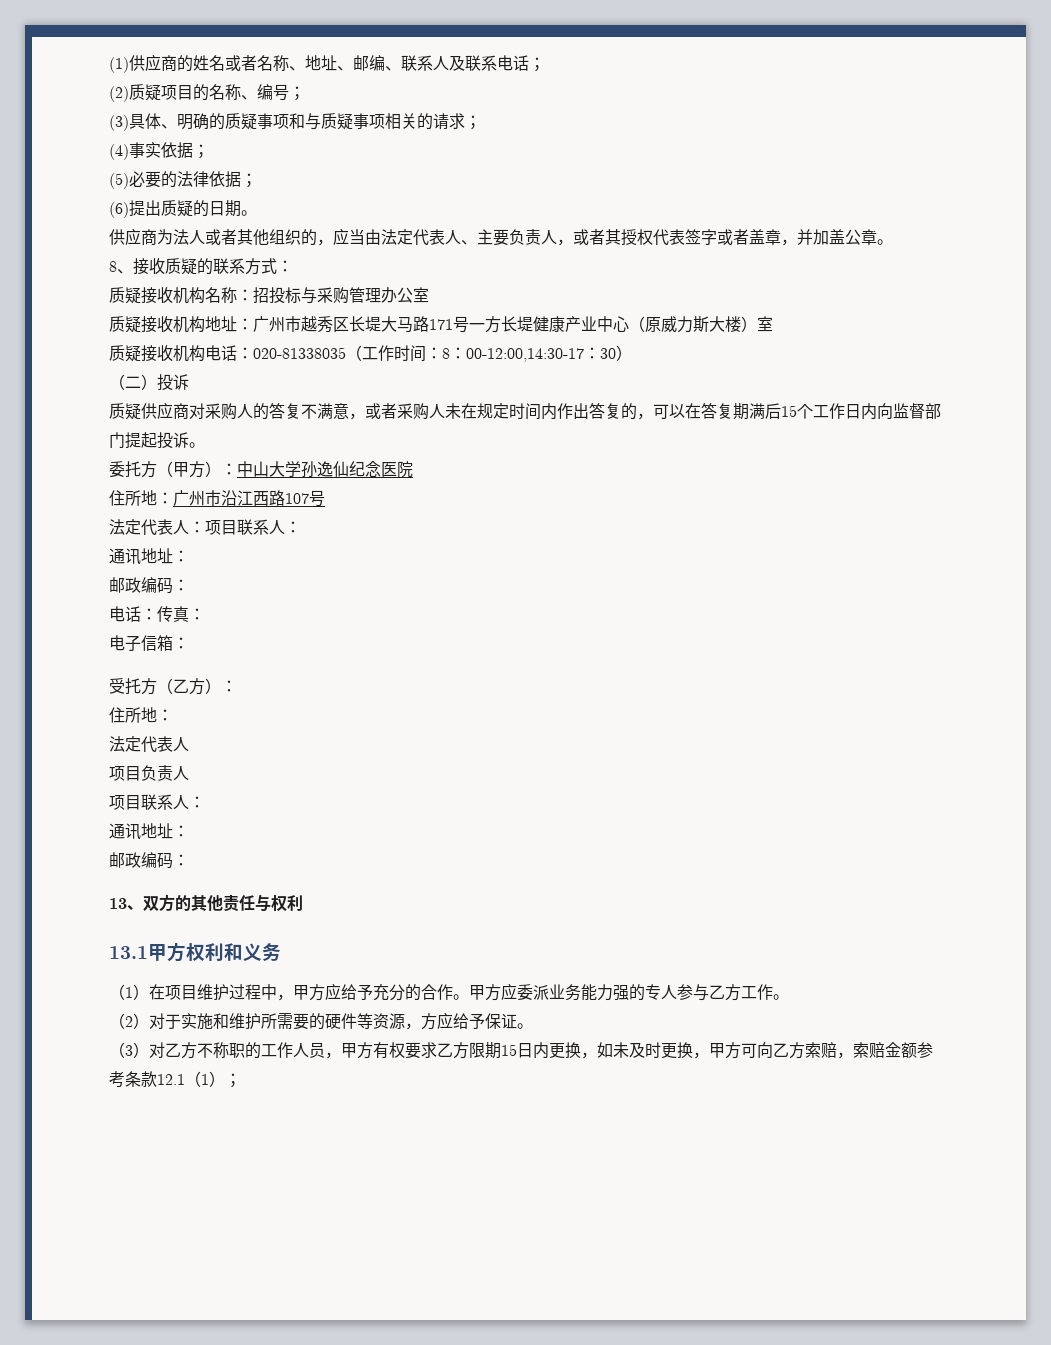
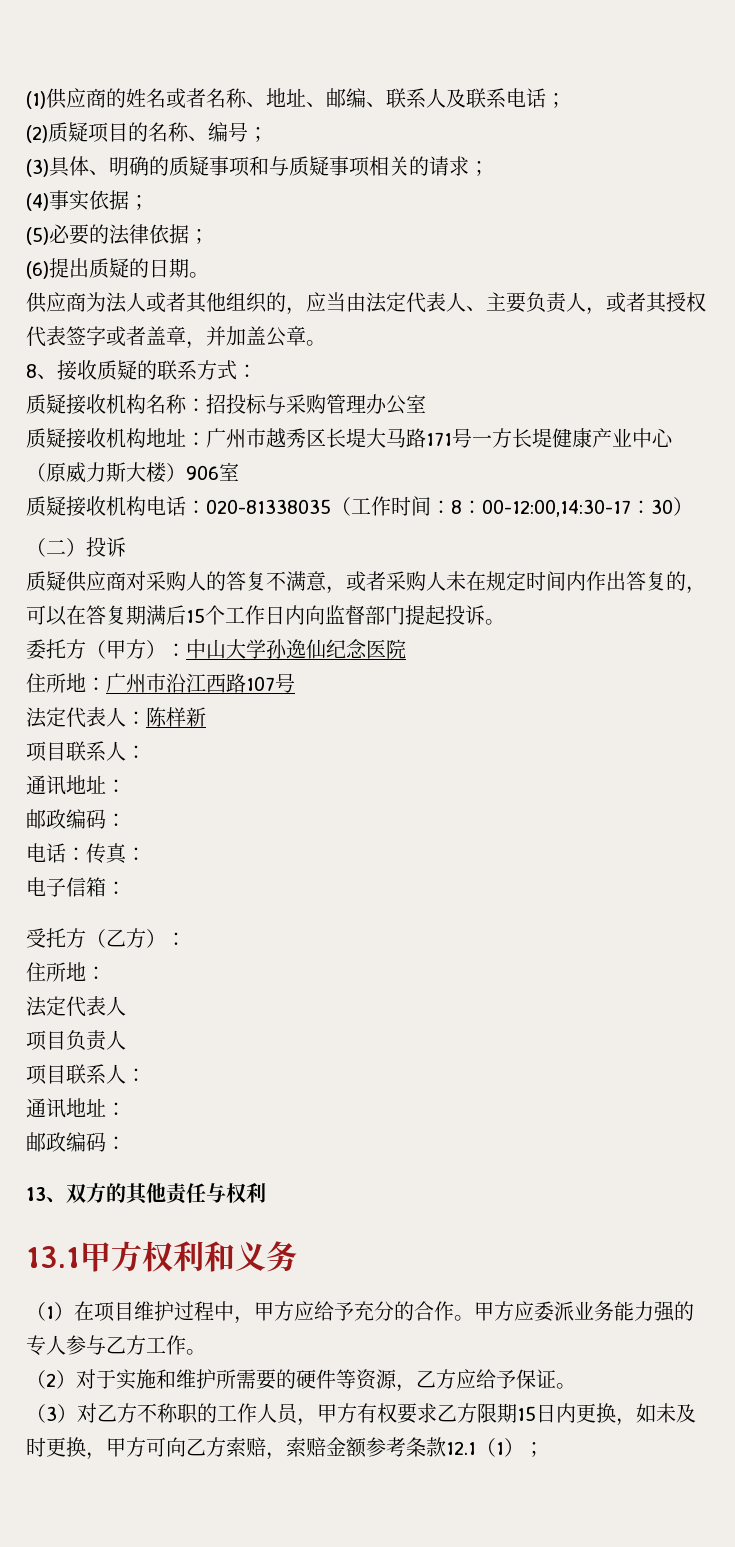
(757, 324) none -> [186,465,219,480] 906
(205, 527) none -> [146,707,206,727] 陈样新 //
(421, 1026) none -> [416,1370,436,1388] 乙

